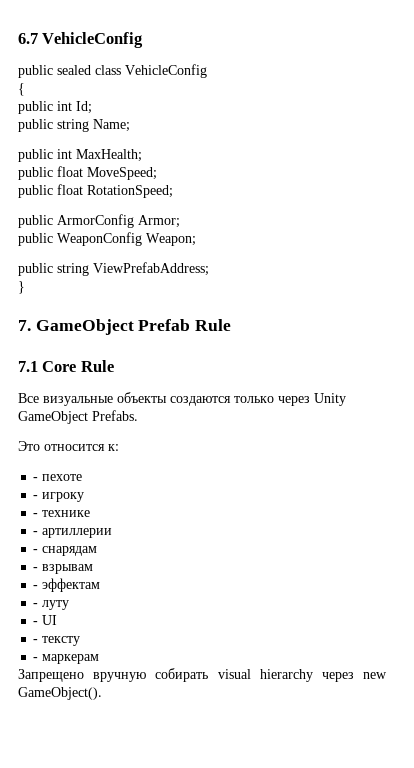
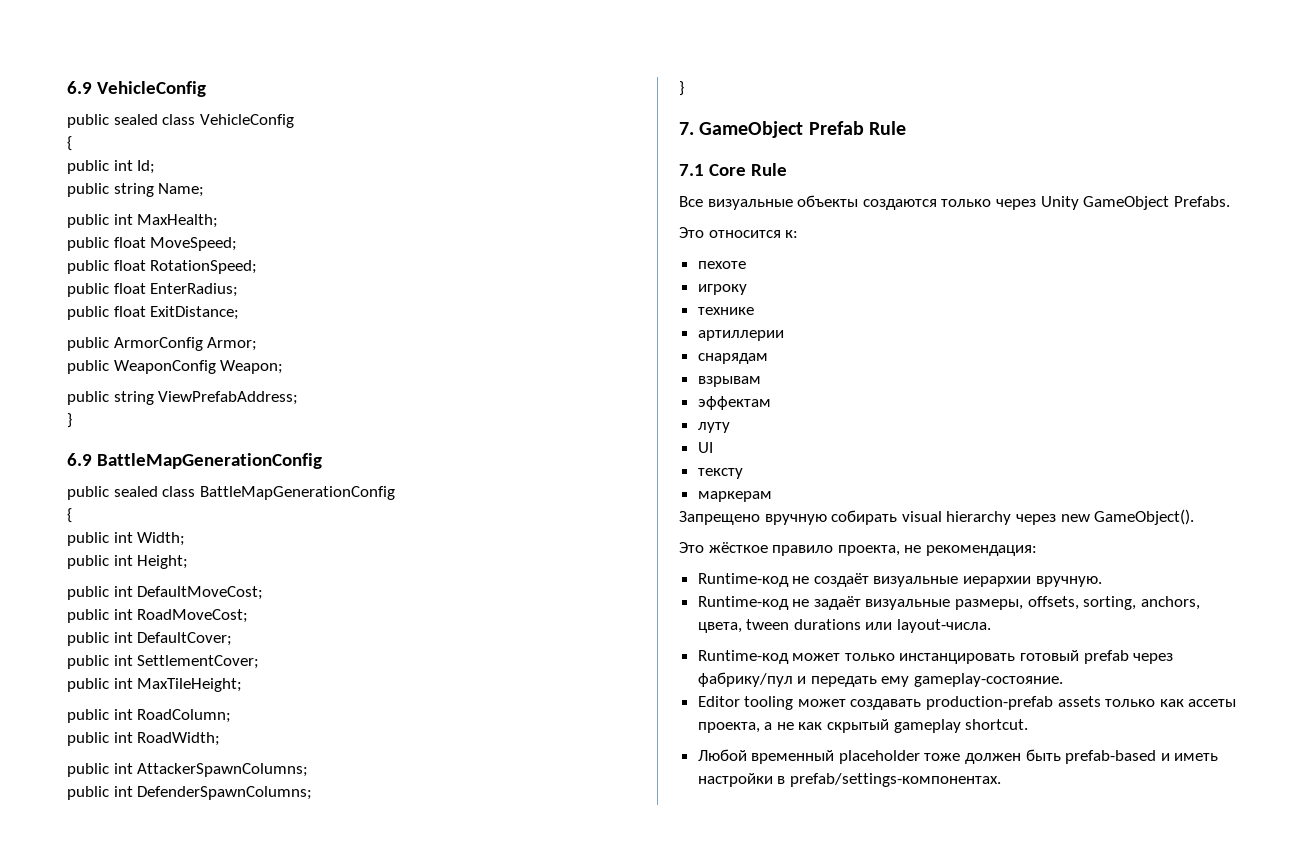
[18,33,38,44] 6.7 -> [67,81,92,94] 6.9
(173, 191) none -> [67,283,239,297] [67,306,240,320] // public float EnterRadius; // public float ExitDistance;
(25, 287) none -> [67,453,322,469] [67,486,395,500] [67,508,72,523] [67,532,186,546] [67,555,189,569] [67,586,264,600] [67,609,249,623] [67,632,233,646] [67,655,260,669] [67,678,243,692] [67,709,232,723] [67,732,221,746] [67,763,309,777] [67,786,313,800] [679,81,684,96] // 6.9 BattleMapGenerationConfig // public sealed class BattleMapGenerationConfig // { // public int Width; // public int Height; // public int DefaultMoveCost; // public int RoadMoveCost; // public int DefaultCover; // public int SettlementCover; // public int MaxTileHeight; // public int RoadColumn; // public int RoadWidth; // public int AttackerSpawnColumns; // public int DefenderSpawnColumns; // }
[33,477,39,481] - -> (799, 234) none
[33,495,39,499] - -> (746, 265) none
[33,513,39,517] - -> (747, 289) none
[33,531,39,535] - -> (754, 311) none
[33,549,39,553] - -> (784, 335) none
[33,567,39,571] - -> (768, 358) none
[33,585,39,589] - -> (761, 381) none
[33,603,39,607] - -> (771, 403) none
[33,621,39,625] - -> (730, 427) none
[33,639,39,643] - -> (713, 447) none
[33,657,39,661] - -> (743, 473) none
(102, 693) none -> [679,542,1037,556] [697,573,1102,587] [697,596,1200,610] [697,619,992,633] [697,650,1174,664] [697,672,1064,687] [697,696,1237,710] [697,719,1029,733] [697,749,1219,764] [697,773,1001,787] // Это жёсткое правило проекта, не рекомендация: // Runtime-код не создаёт визуальные иерархии вручную. // Runtime-код не задаёт визуальные размеры, offsets, sorting, anchors, цвета, tween durations или layout-числа. // Runtime-код может только инстанцировать готовый prefab через фабрику/пул и передать ему gameplay-состояние. // Editor tooling может создавать production-prefab assets только как ассеты проекта, а не как скрытый gameplay shortcut. // Любой временный placeholder тоже должен быть prefab-based и иметь настройки в prefab/settings-компонентах.

